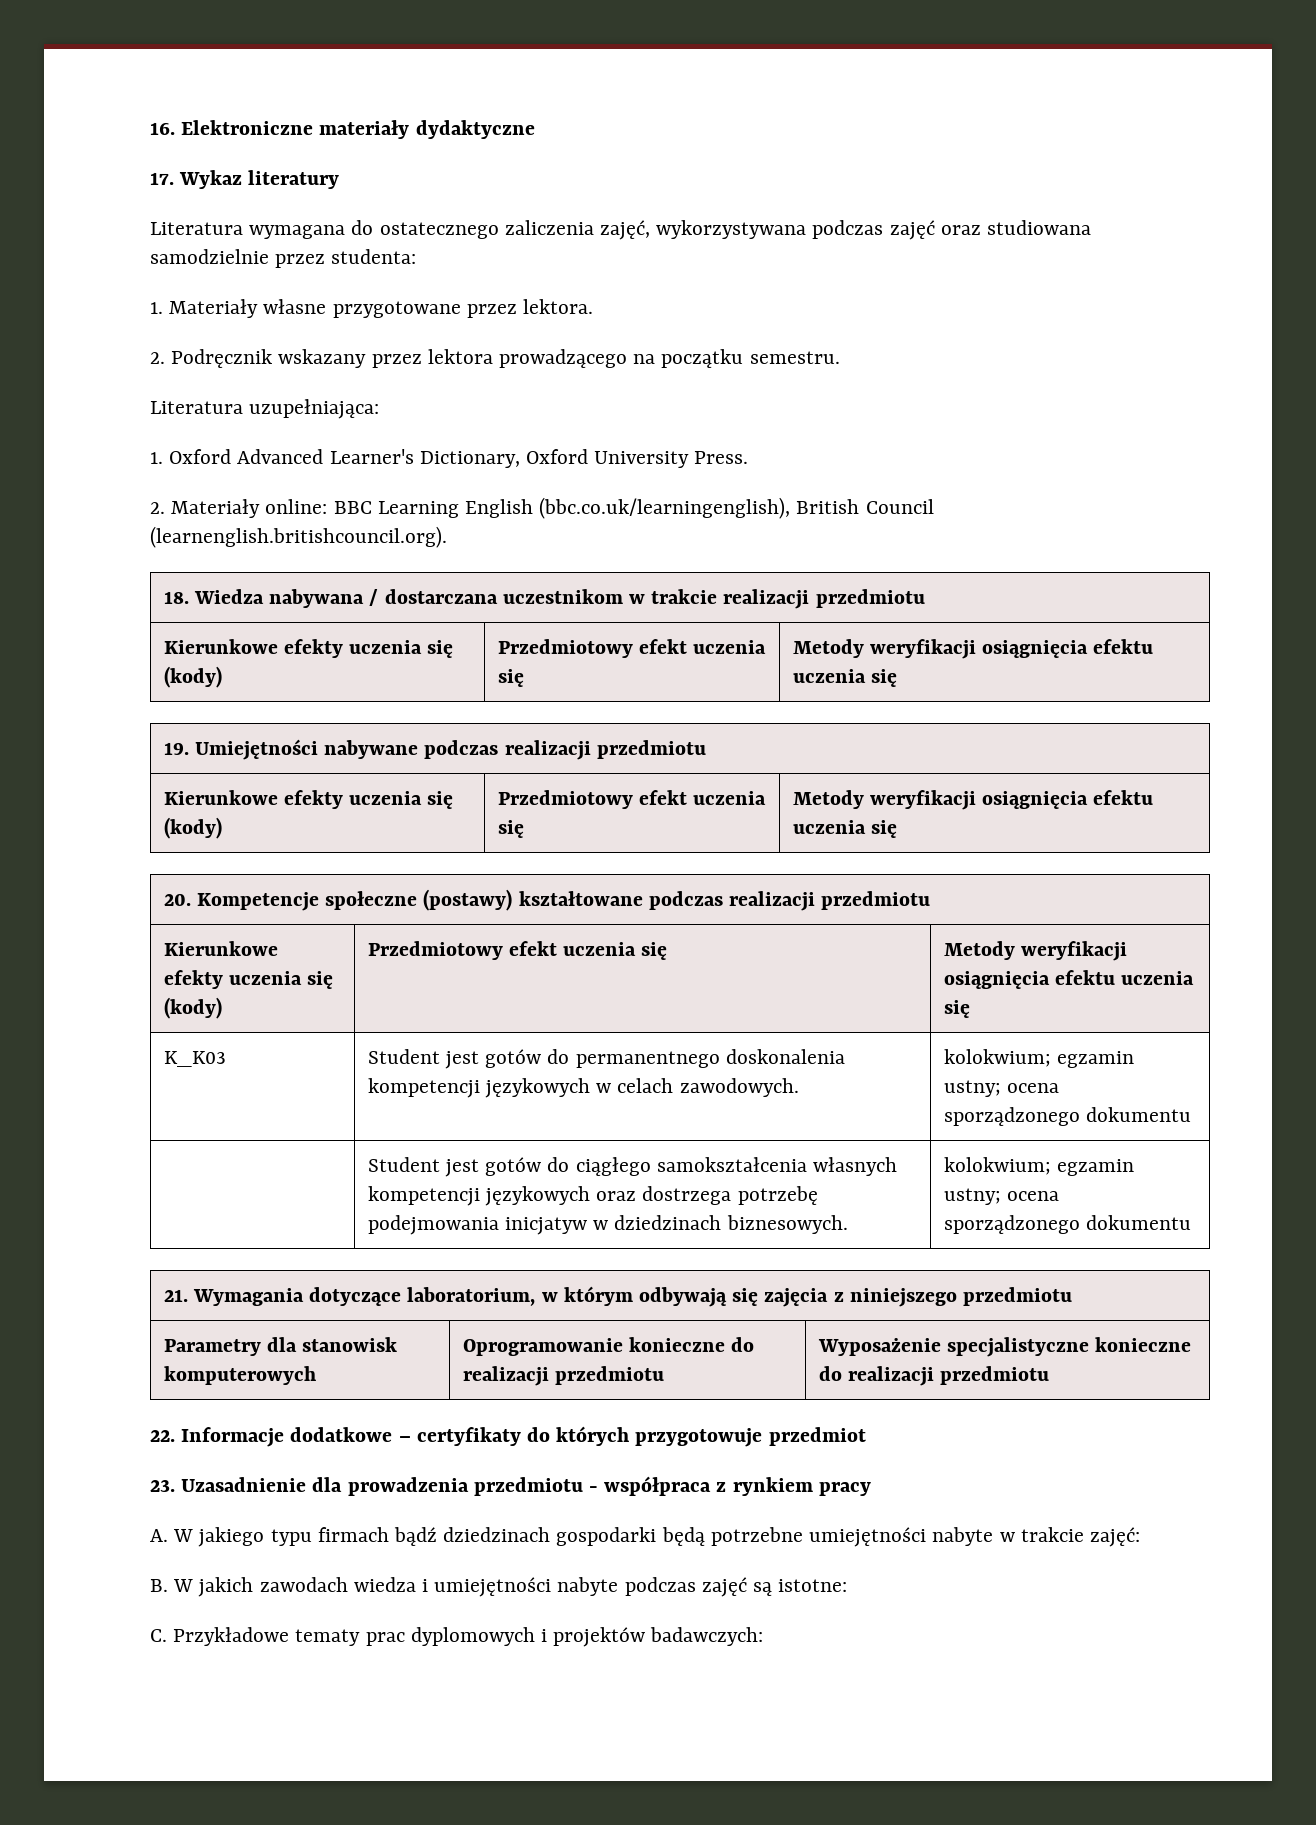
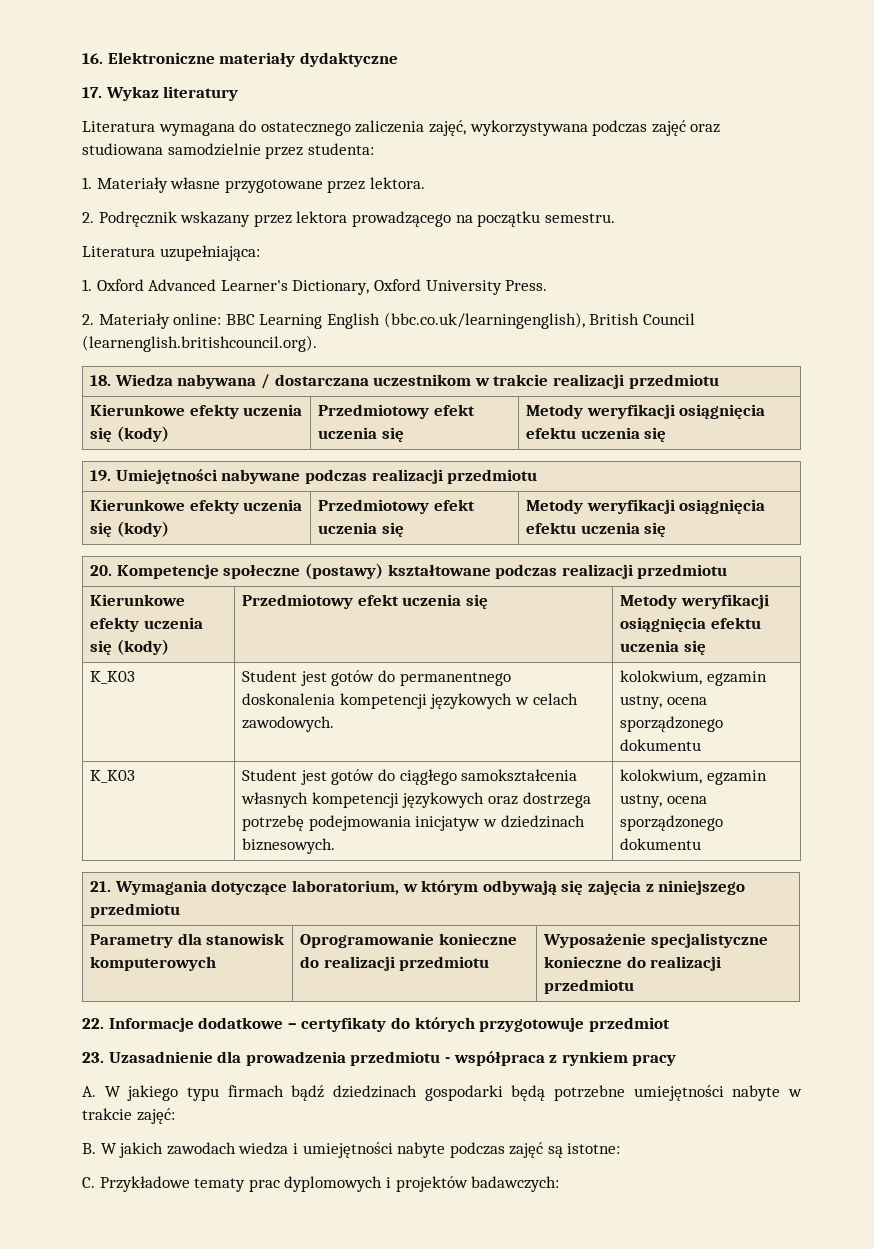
[943,1049,1134,1068] [943,1080,1059,1097] [943,1107,1191,1126] kolokwium; egzamin ustny; ocena sporządzonego dokumentu // -> [620,670,767,686] [620,695,707,709] [620,716,724,732] [620,739,702,751] [90,770,136,783] kolokwium, egzamin ustny, ocena sporządzonego dokumentu // K_K03
[943,1157,1134,1176] [943,1188,1001,1205] kolokwium; egzamin ustny; -> [620,769,767,785] [620,794,663,808] kolokwium, egzamin ustny,

